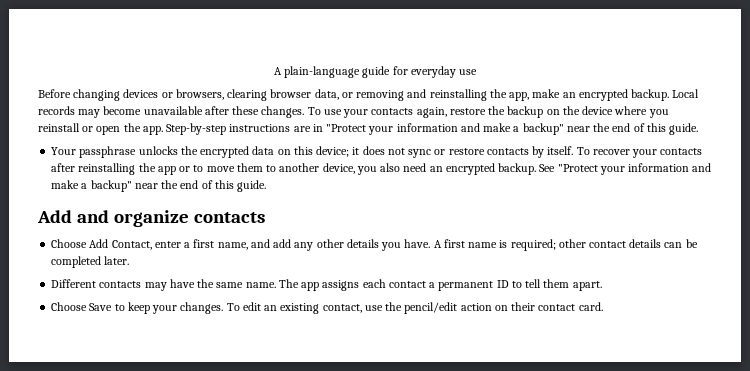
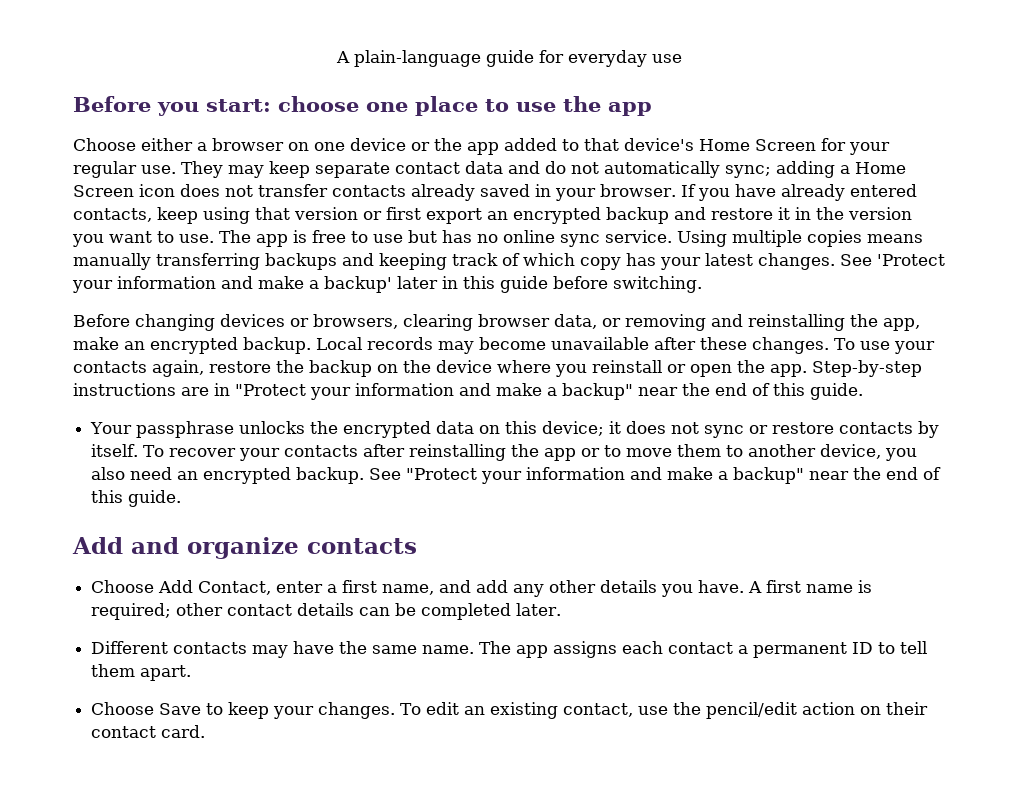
(478, 72) none -> [73,96,652,116] [73,138,890,155] [73,161,906,178] [73,184,917,201] [73,207,912,224] [72,230,923,247] [73,253,945,270] [72,276,702,293] // Before you start: choose one place to use the app // Choose either a browser on one device or the app added to that device's Home Screen for your regular use. They may keep separate contact data and do not automatically sync; adding a Home Screen icon does not transfer contacts already saved in your browser. If you have already entered contacts, keep using that version or first export an encrypted backup and restore it in the version you want to use. The app is free to use but has no online sync service. Using multiple copies means manually transferring backups and keeping track of which copy has your latest changes. See 'Protect your information and make a backup' later in this guide before switching.

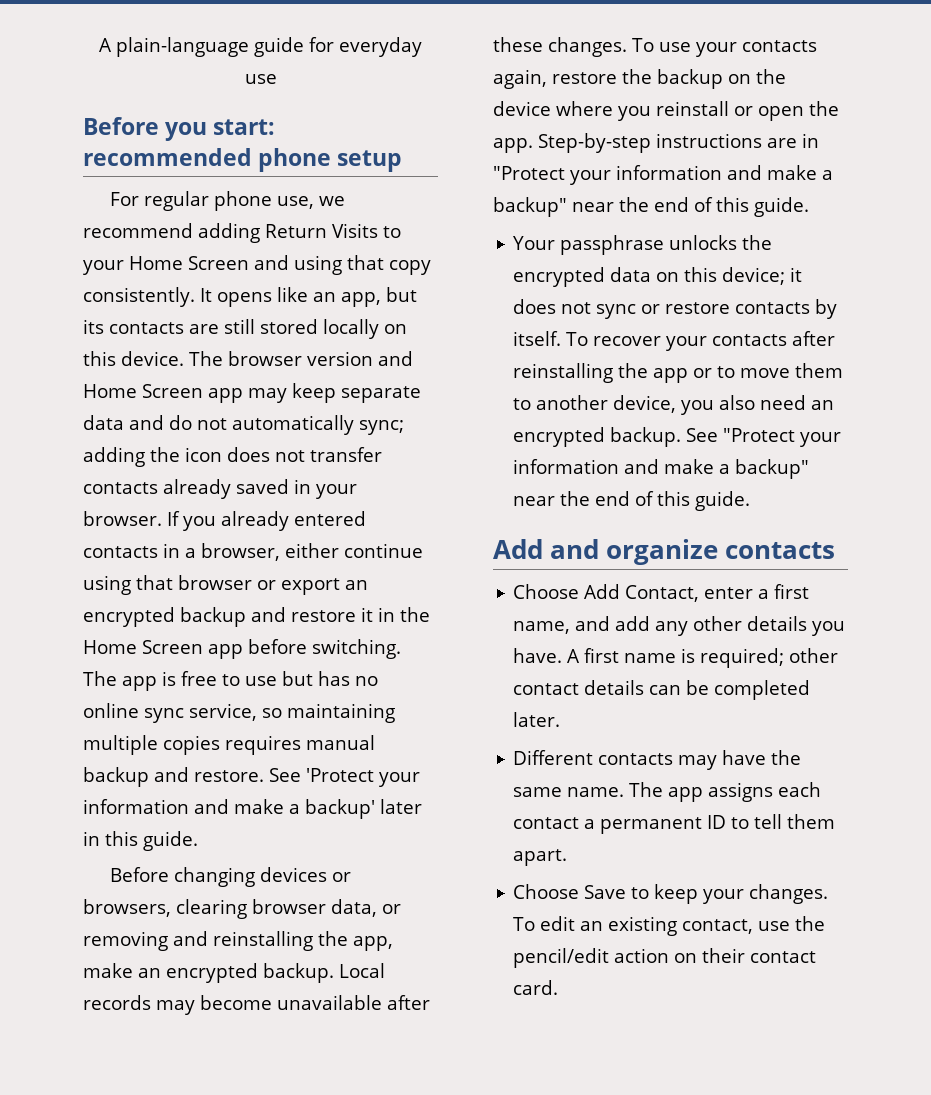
[278,96,652,116] [73,138,890,155] [73,161,223,178] choose one place to use the app // Choose either a browser on one device or the app added to that device's Home Screen for your regular use. They -> [83,148,403,172] [109,191,345,211] [83,223,401,243] [83,255,431,275] [83,287,417,307] [83,319,407,339] [83,351,413,366] [83,384,243,403] recommended phone setup // For regular phone use, we recommend adding Return Visits to your Home Screen and using that copy consistently. It opens like an app, but its contacts are still stored locally on this device. The browser version and Home Screen app
[395,162,460,174] contact -> (421, 394) none
[840,162,906,174] [73,185,134,197] a Home Screen -> [150,447,180,462] the
[734,184,776,197] have -> (216, 523) none
[73,207,421,224] contacts, keep using that version or first -> [83,543,423,561] [83,575,276,595] contacts in a browser, either continue using that browser or
[848,207,912,220] [72,231,214,247] version you want to use. -> [83,639,401,659] Home Screen app before switching.
[605,230,923,247] [73,253,835,270] service. Using multiple copies means manually transferring backups and keeping track of which copy has your latest changes. -> [189,703,395,723] [83,735,375,755] [83,767,264,787] service, so maintaining multiple copies requires manual backup and restore.
[500,276,702,293] guide before switching. -> [143,831,198,851] guide.

